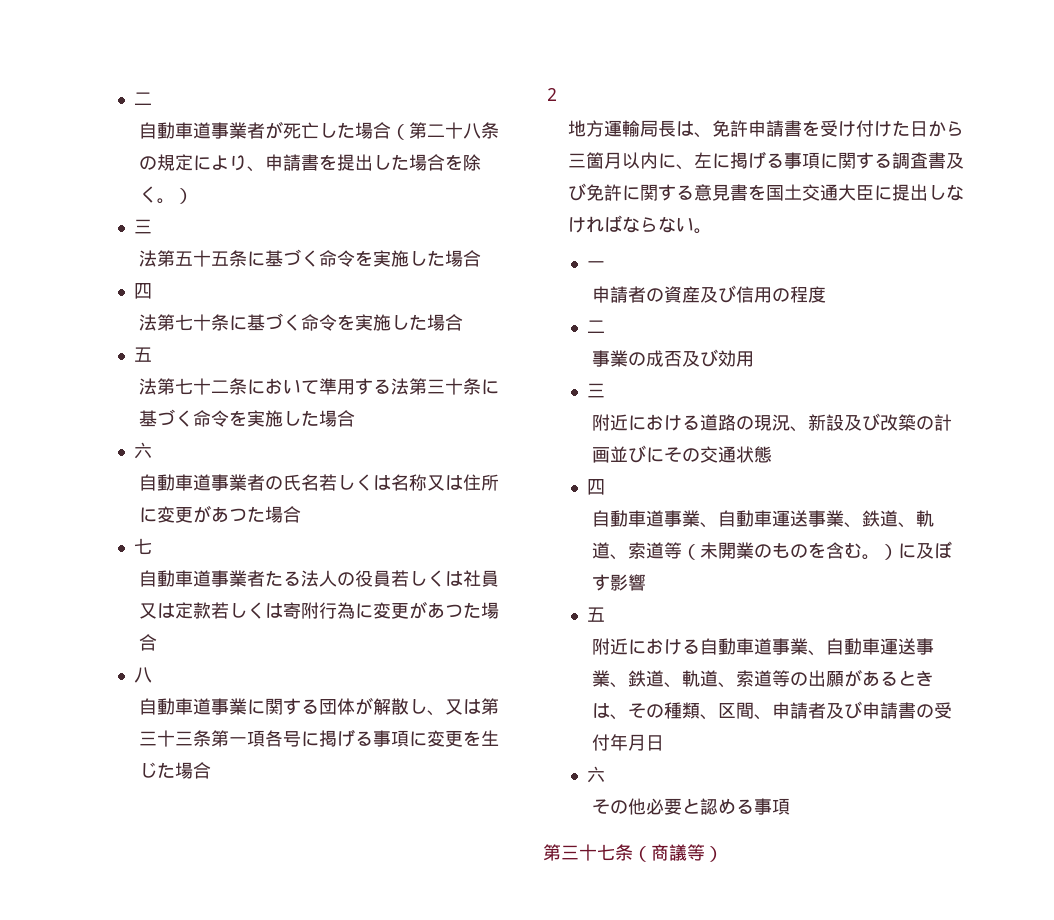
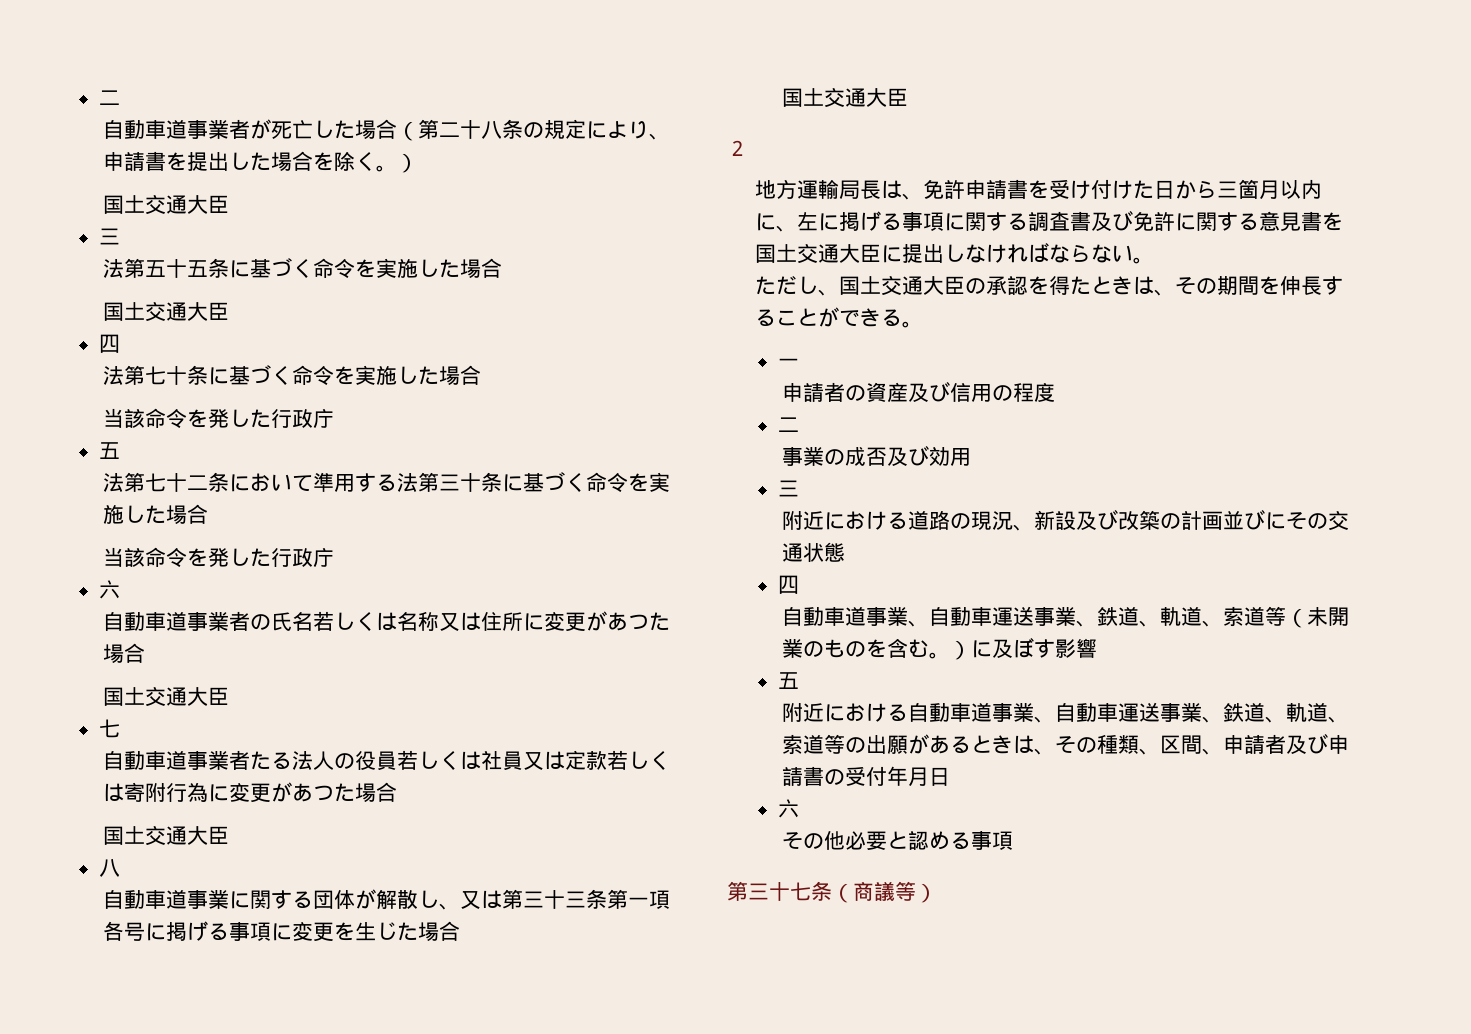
(194, 196) none -> [103,194,230,215] // 国土交通大臣
(482, 258) none -> [103,301,230,322] // 国土交通大臣
(464, 322) none -> [103,408,335,429] // 当該命令を発した行政庁
(356, 418) none -> [103,547,335,568] // 当該命令を発した行政庁
(302, 514) none -> [103,686,230,707] // 国土交通大臣
(158, 642) none -> [103,825,230,846] // 国土交通大臣
(212, 770) none -> [782,87,909,108] // 国土交通大臣
(712, 231) none -> [754,275,1343,296] [754,307,923,328] // ただし、国土交通大臣の承認を得たときは、その期間を伸長することができる。

